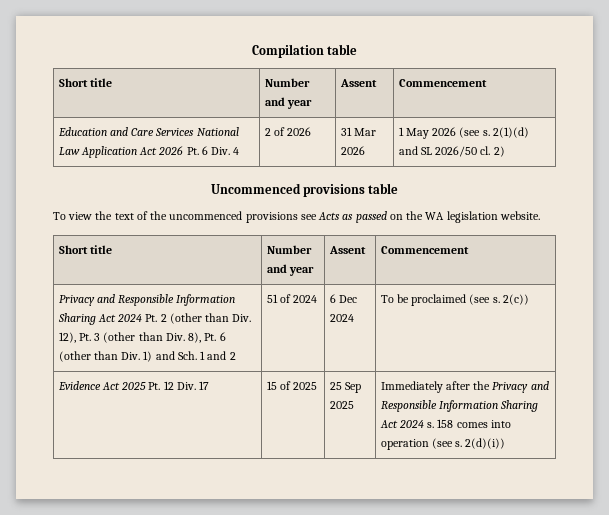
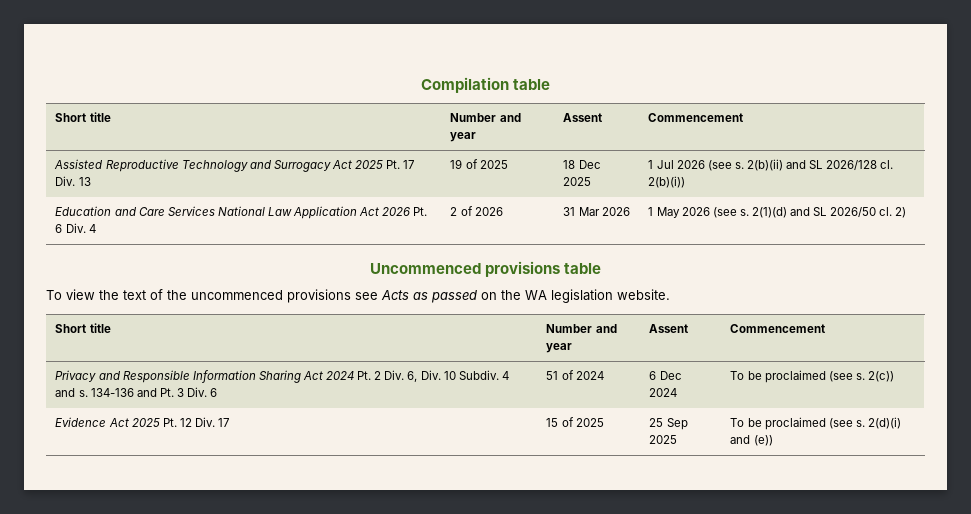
(487, 83) none -> [54,159,416,172] [55,176,91,186] [450,159,508,169] [563,160,601,169] [563,177,592,186] [648,159,894,171] [648,176,686,188] // Assisted Reproductive Technology and Surrogacy Act 2025 Pt. 17 Div. 13 | 19 of 2025 | 18 Dec 2025 | 1 Jul 2026 (see s. 2(b)(ii) and SL 2026/128 cl. 2(b)(i))
[169,313,252,324] [58,332,226,343] [58,351,236,362] (other than Div. 12), Pt. 3 (other than Div. 8), Pt. 6 (other than Div. 1) and Sch. 1 and 2 -> [384,370,509,382] [55,387,218,397] Div. 6, Div. 10 Subdiv. 4 and s. 134-136 and Pt. 3 Div. 6
[380,381,549,393] [380,400,539,412] [379,419,511,428] [380,438,506,450] Immediately after the Privacy and Responsible Information Sharing Act 2024 s. 158 comes into operation (see s. 2(d)(i)) -> [730,417,901,430] [730,435,773,446] To be proclaimed (see s. 2(d)(i) and (e))

